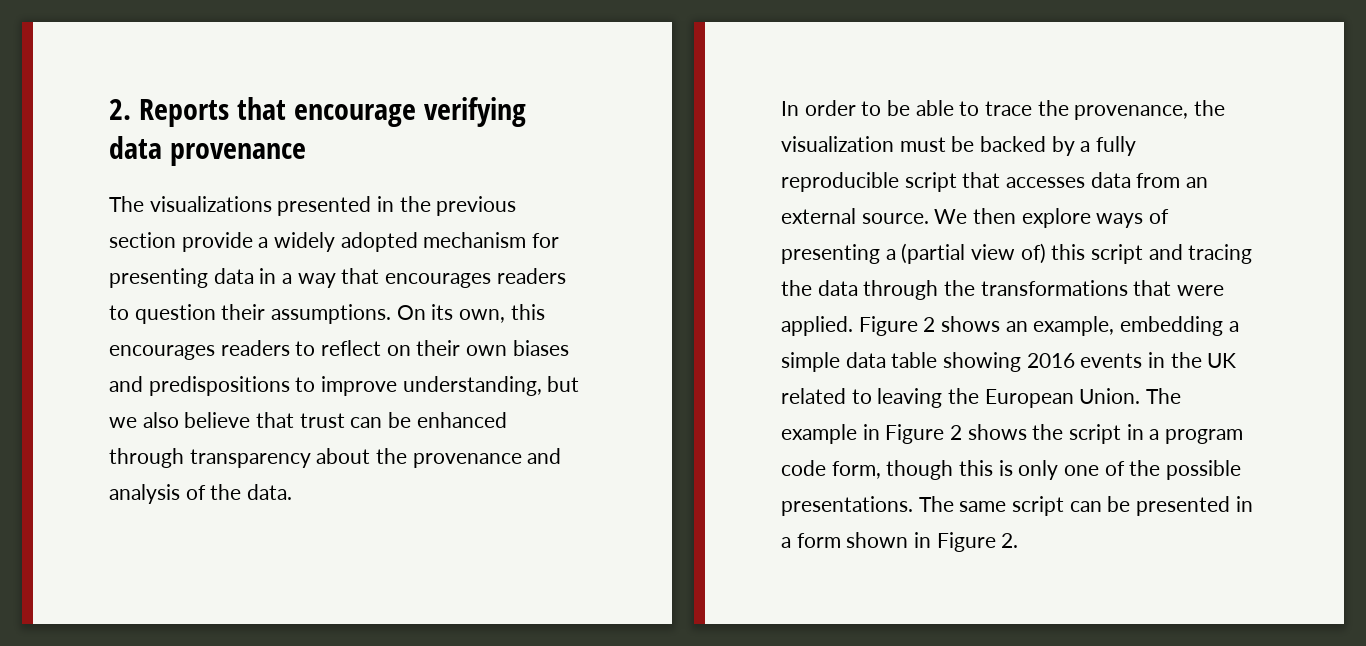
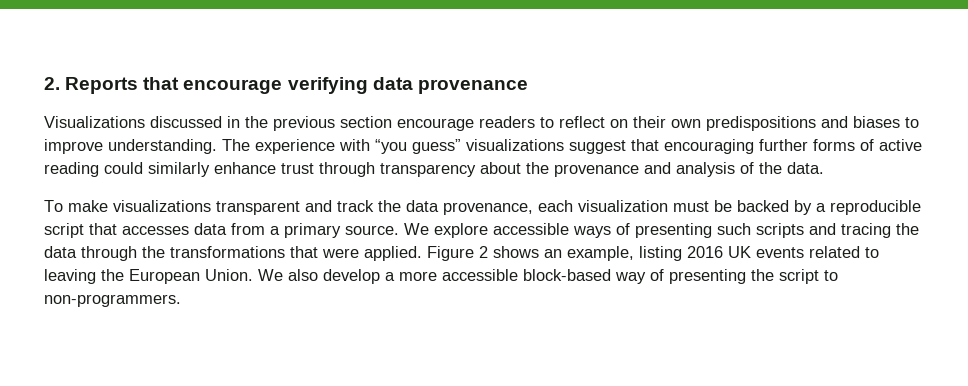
[109,196,372,216] The visualizations presented -> [44,116,222,128] Visualizations discussed
[181,232,560,252] [109,268,566,288] [109,304,545,324] [109,345,215,360] provide a widely adopted mechanism for presenting data in a way that encourages readers to question their assumptions. On its own, this encourages -> [397,118,474,131] encourage
[512,340,569,356] [109,376,580,396] [109,412,507,428] biases and predispositions to improve understanding, but we also believe that trust can be enhanced -> [706,116,919,131] [44,139,922,154] [44,162,314,177] predispositions and biases to improve understanding. The experience with “you guess” visualizations suggest that encouraging further forms of active reading could similarly enhance trust
[781,100,1226,120] In order to be able to trace the provenance, the -> [44,200,573,215] To make visualizations transparent and track the data provenance, each
[1096,136,1137,156] fully -> (826, 207) none
[1186,177,1209,188] [781,208,1170,228] [781,243,1144,264] an external source. We then explore ways of presenting a (partial view of) this script -> [270,223,804,238] a primary source. We explore accessible ways of presenting such scripts
[1120,316,1239,336] [781,352,1237,372] embedding a simple data table showing 2016 events in the UK -> [639,246,804,261] listing 2016 UK events
[1146,388,1182,404] [781,424,1244,444] [781,460,1242,480] [781,496,1253,516] [781,532,1019,552] The example in Figure 2 shows the script in a program code form, though this is only one of the possible presentations. The same script can be presented in a form shown in Figure 2. -> [258,269,838,284] [44,294,181,307] We also develop a more accessible block-based way of presenting the script to non-programmers.

